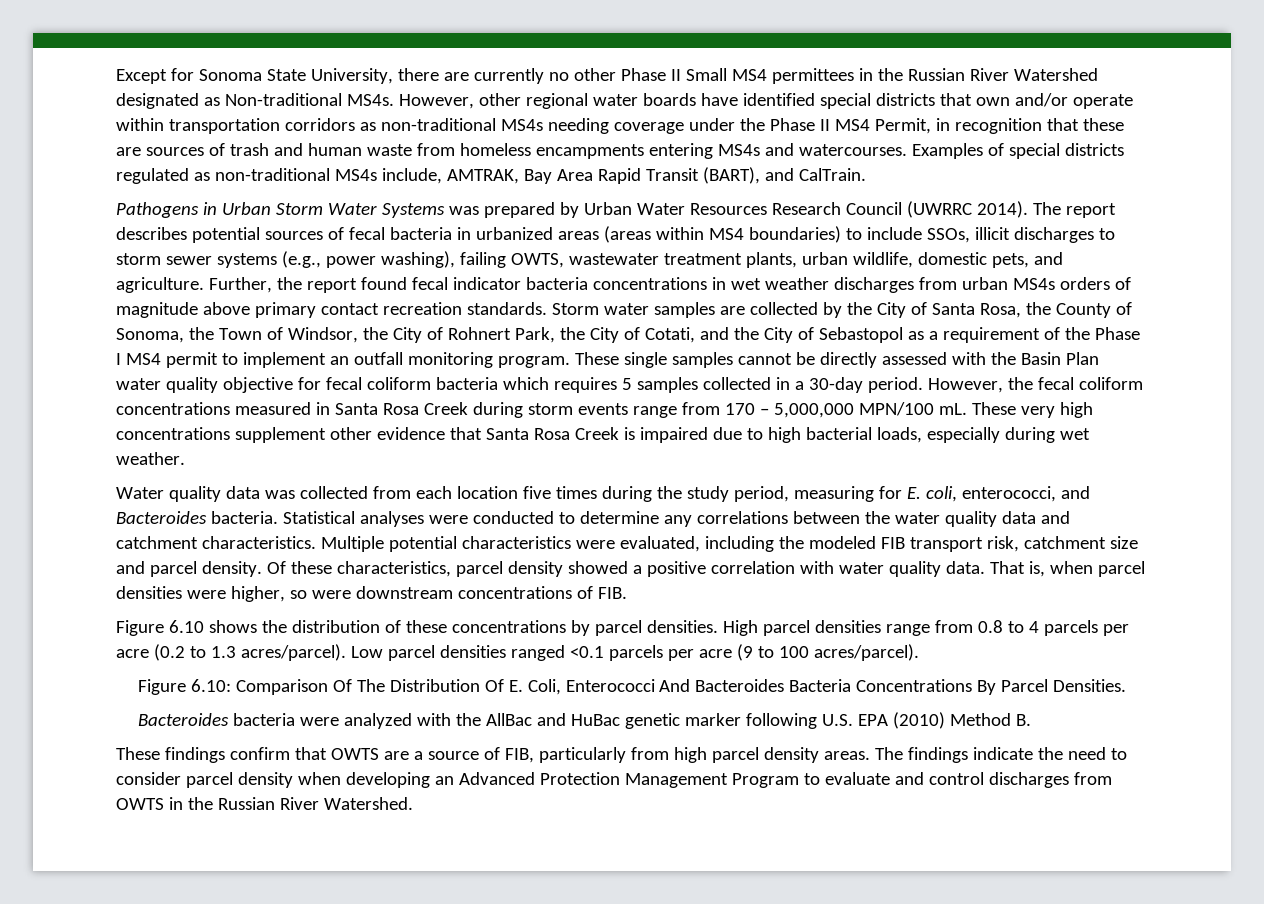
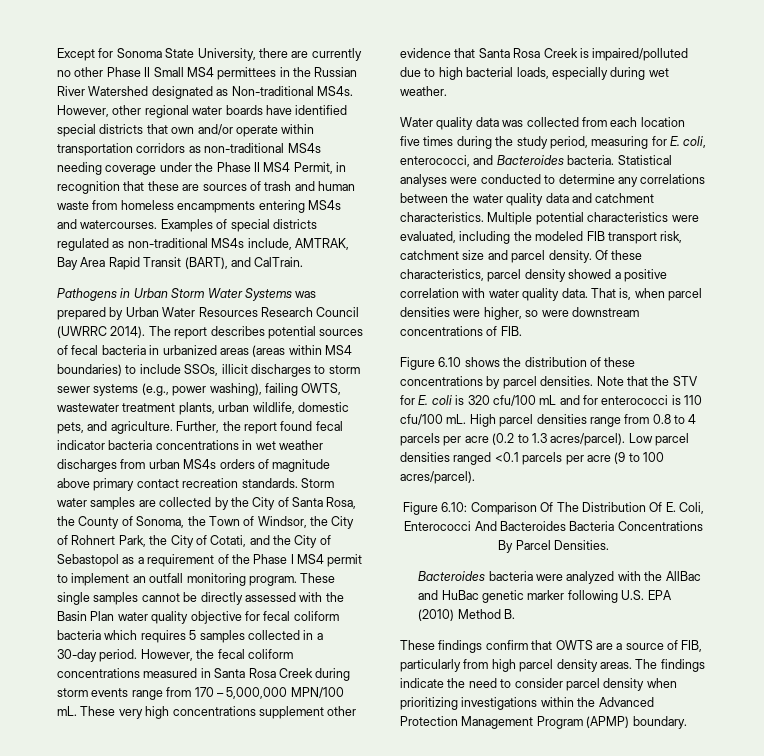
[639,427,708,443] impaired -> [592,48,689,61] impaired/polluted
(718, 626) none -> [596,376,698,386] [400,395,703,406] [400,414,467,425] Note that the STV for E. coli is 320 cfu/100 mL and for enterococci is 110 cfu/100 mL.
[345,772,1112,788] [116,797,413,810] developing an Advanced Protection Management Program to evaluate and control discharges from OWTS in the Russian River Watershed. -> [400,697,654,710] [400,716,687,729] prioritizing investigations within the Advanced Protection Management Program (APMP) boundary.

